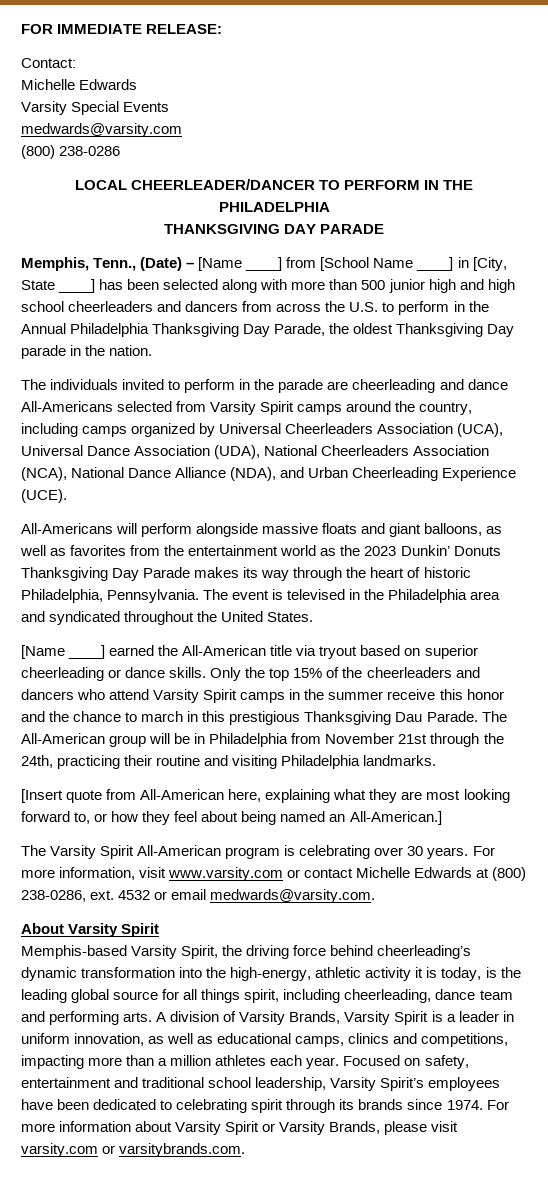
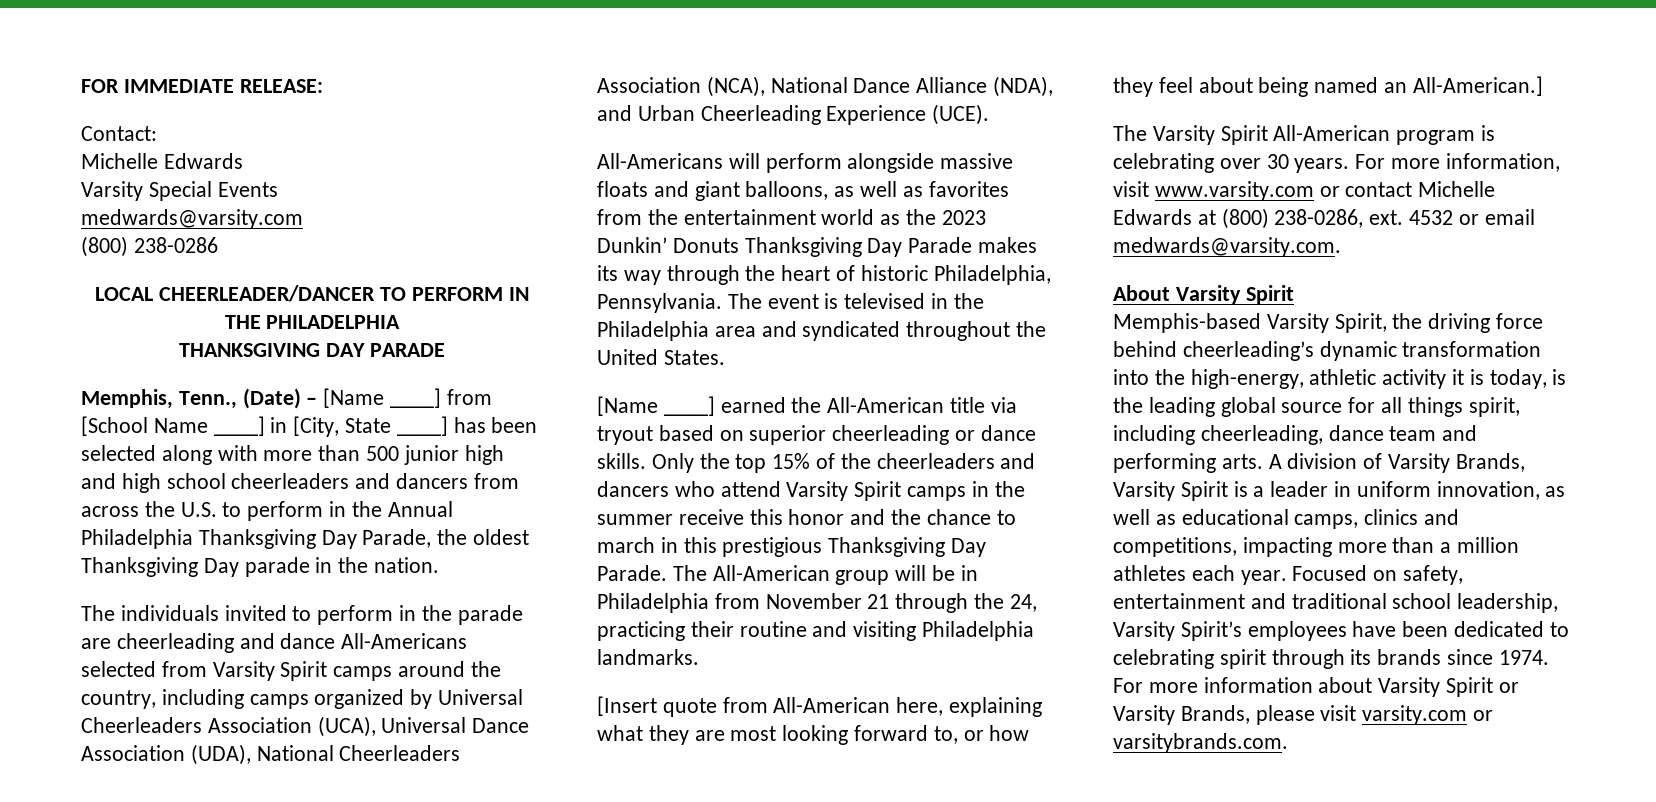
[395,712,423,722] Dau -> [951,538,987,557] Day
[398,733,504,747] [21,755,53,768] 21st through the 24th, -> [867,593,1037,613] 21 through the 24,

